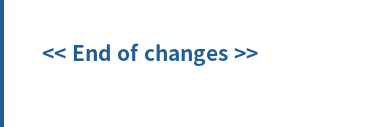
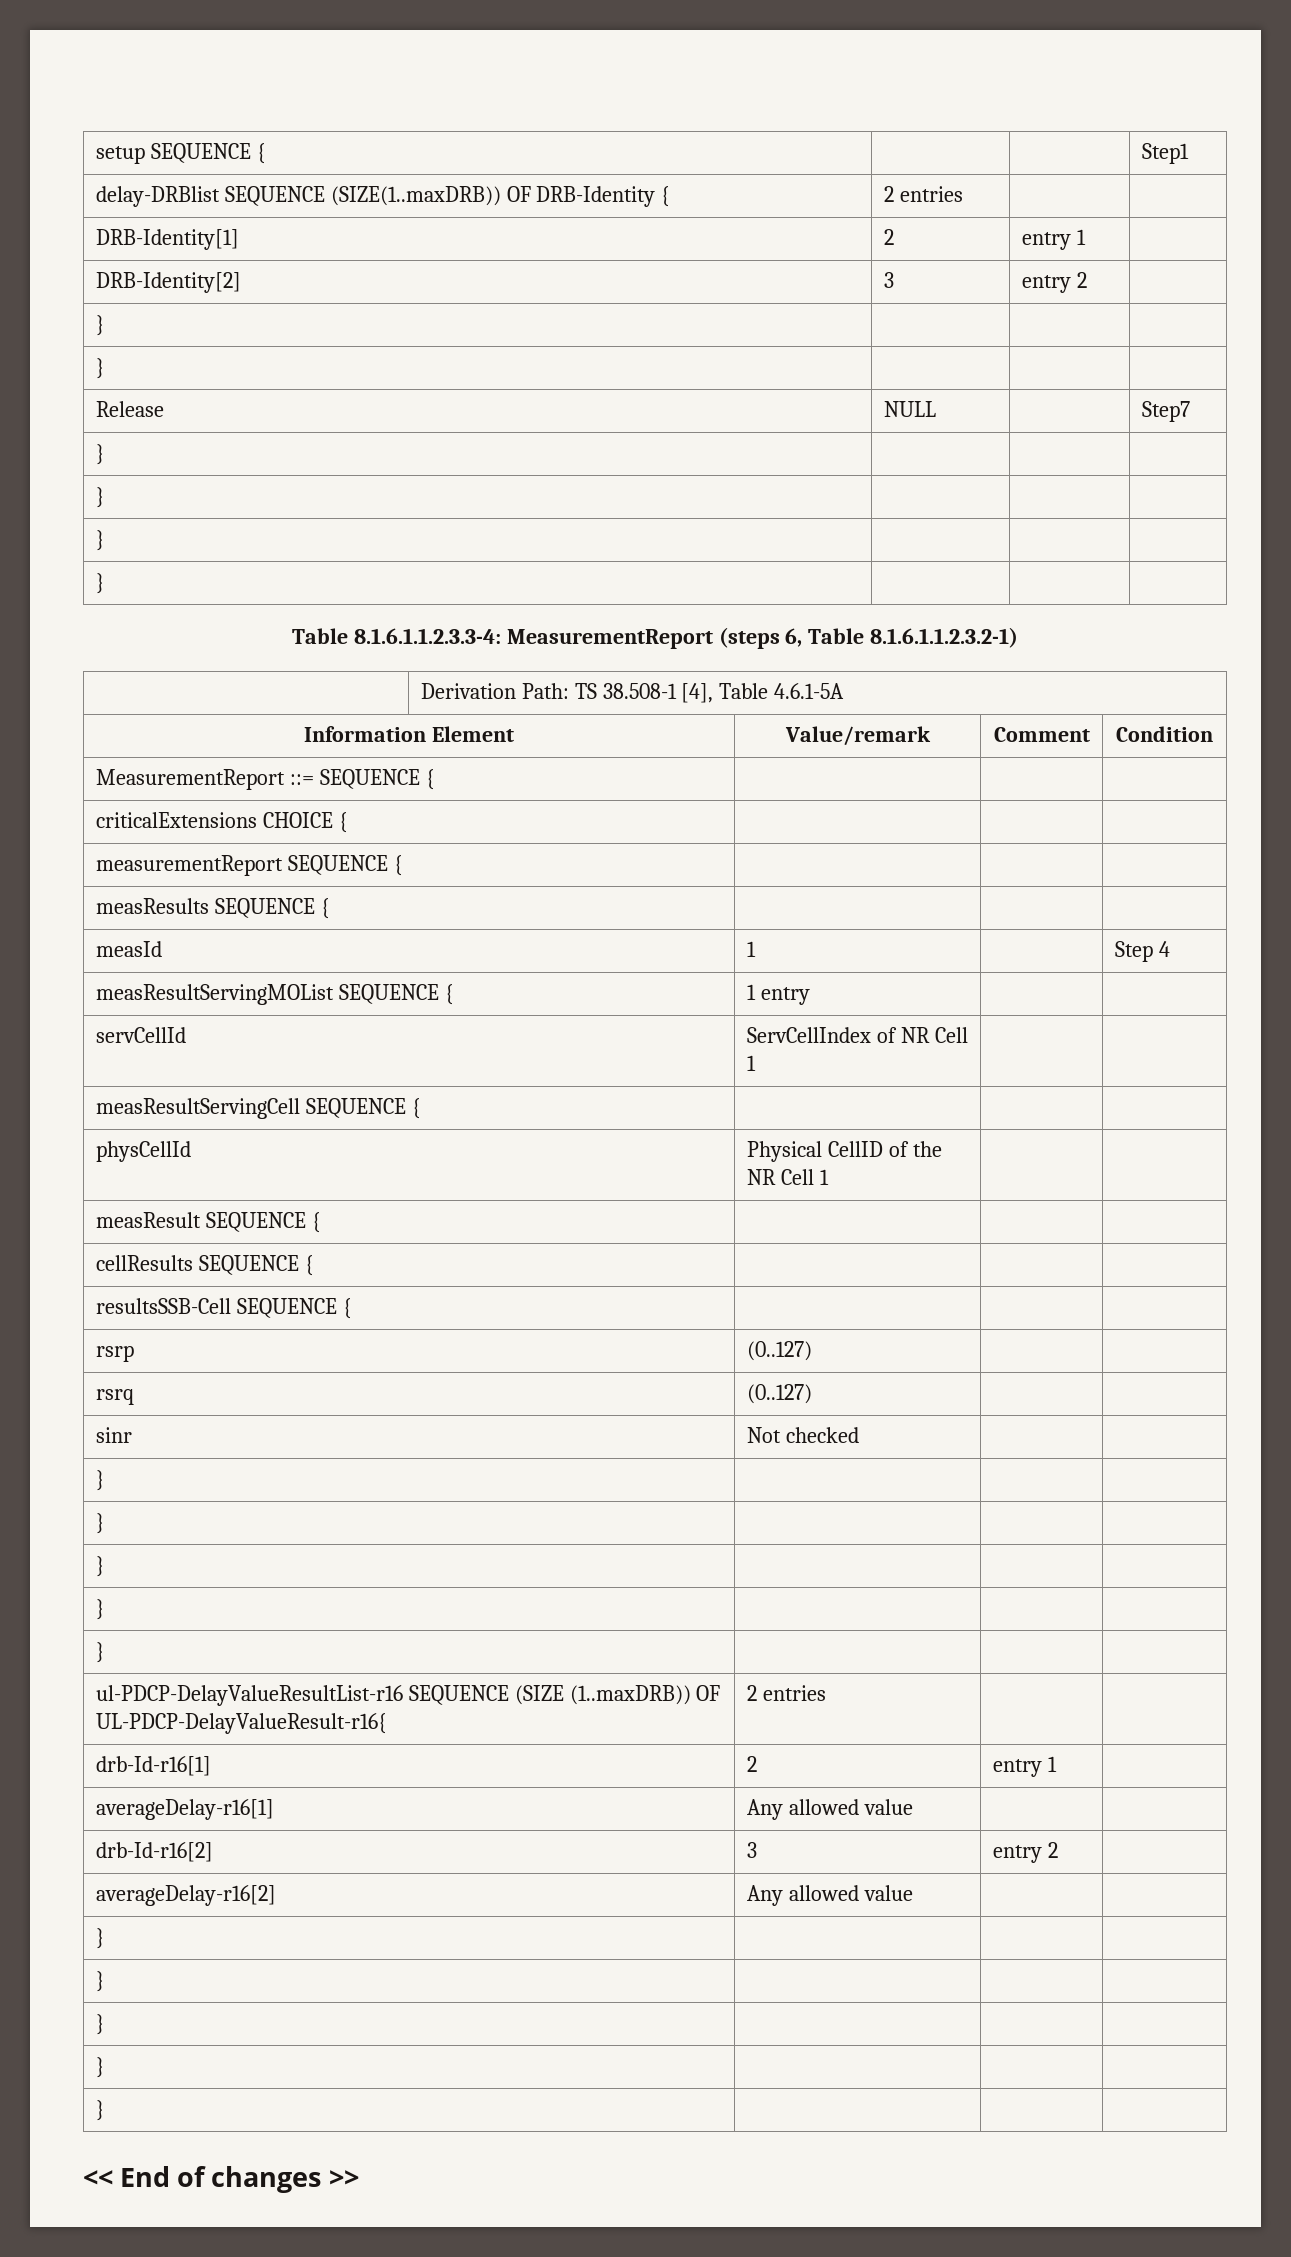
(42, 54) none -> [95,143,266,164] [1141,143,1189,164] [95,186,671,207] [883,186,963,202] [95,229,239,250] [883,229,894,245] [1021,229,1086,250] [95,272,241,293] [883,272,894,288] [1021,272,1087,293] [95,315,105,336] [95,358,105,379] [95,401,164,417] [883,401,936,417] [1141,401,1190,422] [95,444,105,465] [95,487,105,508] [95,530,105,551] [95,573,105,594] [291,627,1019,649] [420,683,845,703] [304,726,514,742] [784,726,931,746] [993,727,1090,742] [1116,726,1213,742] [95,769,435,790] [95,812,348,833] [95,855,403,876] [95,898,330,919] [95,941,162,957] [746,941,756,957] [1114,941,1170,962] [95,984,454,1005] [746,984,810,1005] [95,1027,186,1043] [746,1027,968,1043] [746,1055,756,1071] [95,1098,421,1119] [95,1141,191,1162] [746,1141,942,1162] [746,1169,829,1185] [95,1212,321,1233] [95,1255,314,1276] [95,1298,352,1319] [95,1345,134,1362] [746,1341,812,1361] [95,1389,134,1405] [746,1384,812,1404] [95,1427,132,1443] [746,1427,859,1443] [95,1470,105,1491] [95,1513,105,1534] [95,1556,105,1577] [95,1599,105,1620] [95,1642,105,1663] [95,1685,721,1706] [95,1713,387,1734] [746,1685,826,1701] [95,1756,211,1776] [746,1756,757,1772] [992,1756,1057,1777] [95,1799,274,1820] [746,1799,913,1820] [95,1842,213,1862] [746,1842,757,1858] [992,1842,1058,1863] [95,1885,276,1906] [746,1885,913,1906] [95,1928,105,1949] [95,1971,105,1992] [95,2014,105,2035] [95,2057,105,2078] [95,2100,105,2121] setup SEQUENCE { | | | Step1 // delay-DRBlist SEQUENCE (SIZE(1..maxDRB)) OF DRB-Identity { | 2 entries | | // DRB-Identity[1] | 2 | entry 1 | // DRB-Identity[2] | 3 | entry 2 | // } | | | // } | | | // Release | NULL | | Step7 // } | | | // } | | | // } | | | // } | | | // Table 8.1.6.1.1.2.3.3-4: MeasurementReport (steps 6, Table 8.1.6.1.1.2.3.2-1) // | Derivation Path: TS 38.508-1 [4], Table 4.6.1-5A // Information Element | Value/remark | Comment | Condition // MeasurementReport ::= SEQUENCE { | | | // criticalExtensions CHOICE { | | | // measurementReport SEQUENCE { | | | // measResults SEQUENCE { | | | // measId | 1 | | Step 4 // measResultServingMOList SEQUENCE { | 1 entry | | // servCellId | ServCellIndex of NR Cell 1 | | // measResultServingCell SEQUENCE { | | | // physCellId | Physical CellID of the NR Cell 1 | | // measResult SEQUENCE { | | | // cellResults SEQUENCE { | | | // resultsSSB-Cell SEQUENCE { | | | // rsrp | (0..127) | | // rsrq | (0..127) | | // sinr | Not checked | | // } | | | // } | | | // } | | | // } | | | // } | | | // ul-PDCP-DelayValueResultList-r16 SEQUENCE (SIZE (1..maxDRB)) OF UL-PDCP-DelayValueResult-r16{ | 2 entries | | // drb-Id-r16[1] | 2 | entry 1 | // averageDelay-r16[1] | Any allowed value | | // drb-Id-r16[2] | 3 | entry 2 | // averageDelay-r16[2] | Any allowed value | | // } | | | // } | | | // } | | | // } | | | // } | | | //

